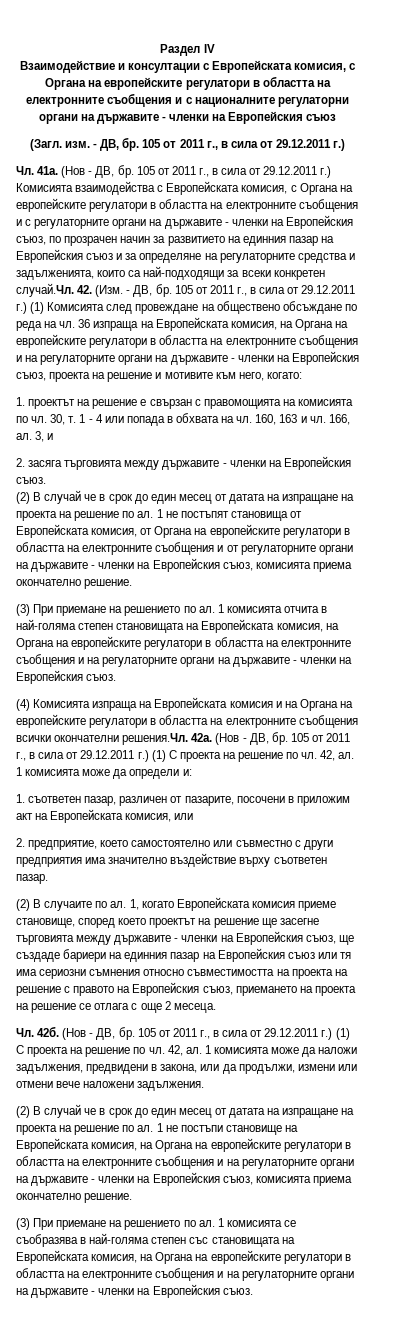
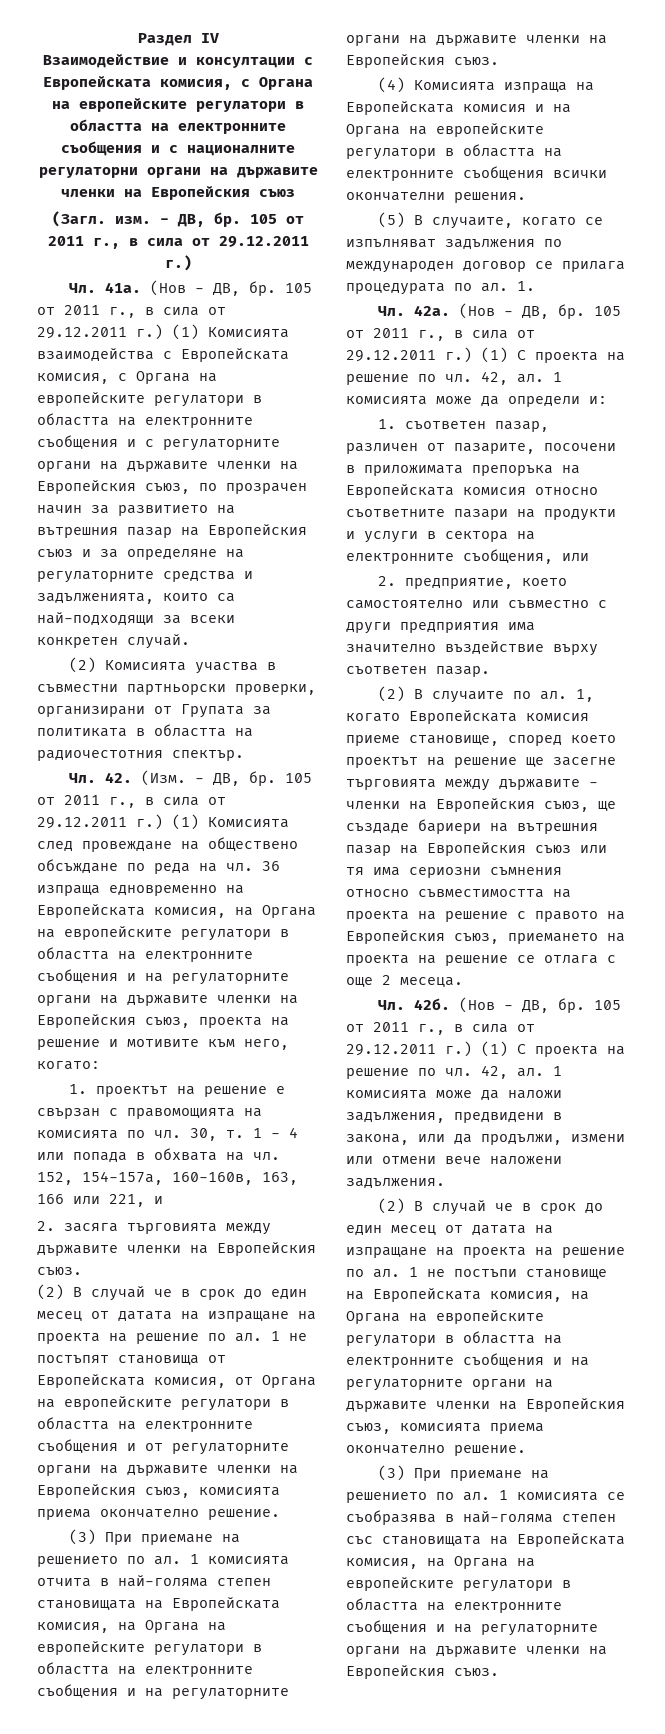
[161,116,166,121] - -> (318, 172) none
(332, 172) none -> [172,324,199,340] (1)
[224,222,229,226] - -> (208, 466) none
[242,236,286,246] единния -> [37,527,118,538] вътрешния
[16,283,74,297] случай.Чл. -> [127,634,190,649] [68,657,276,674] [37,684,316,695] [37,704,271,718] [37,724,253,737] [37,750,244,761] [68,773,96,784] случай. // (2) Комисията участва в съвместни партньорски проверки, организирани от Групата за политиката в областта на радиочестотния спектър. // Чл.
(139, 326) none -> [109,885,217,896] едновременно
[230,358,235,362] - -> (208, 1000) none
[255,414,350,425] [16,431,45,442] 160, 163 и чл. 166, ал. 3, -> [37,1171,298,1185] [37,1194,145,1207] 152, 154-157а, 160-160в, 163, 166 или 221,
[222,463,227,467] - -> (118, 1250) none
[91,565,96,569] - -> (208, 1470) none
[292,660,297,664] - -> (517, 40) none
[122,733,189,745] решения.Чл. -> [454,192,526,203] [377,212,603,229] [346,239,562,249] [346,261,625,273] [346,281,535,295] [377,306,405,317] решения. // (5) В случаите, когато се изпълняват задължения по международен договор се прилага процедурата по ал. 1. // Чл.
[296,796,350,806] [16,809,172,823] приложим акт на Европейската комисия, -> [364,465,580,476] [346,484,598,498] [346,509,616,521] [346,531,535,543] [346,549,553,564] приложимата препоръка на Европейската комисия относно съответните пазари на продукти и услуги в сектора на електронните съобщения,
[124,952,168,962] единния -> [517,823,598,834] вътрешния
[91,1179,96,1183] - -> (427, 1406) none
[91,1291,96,1295] - -> (517, 1651) none

